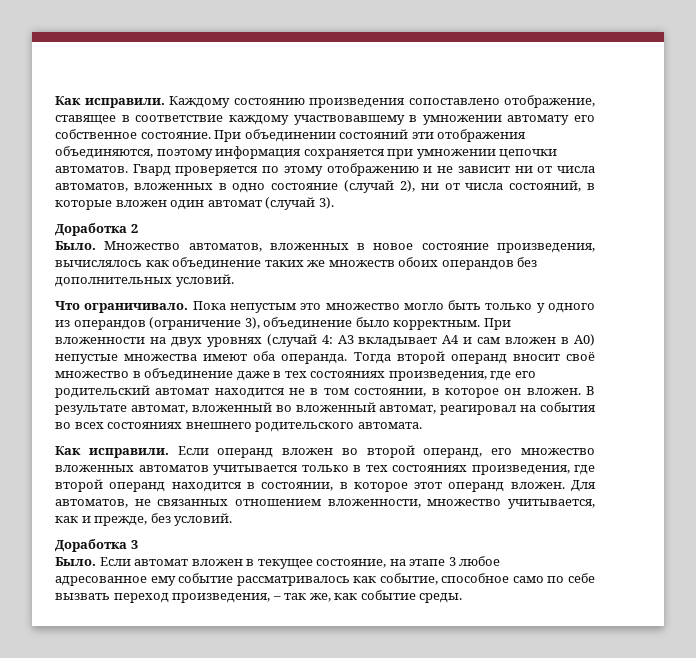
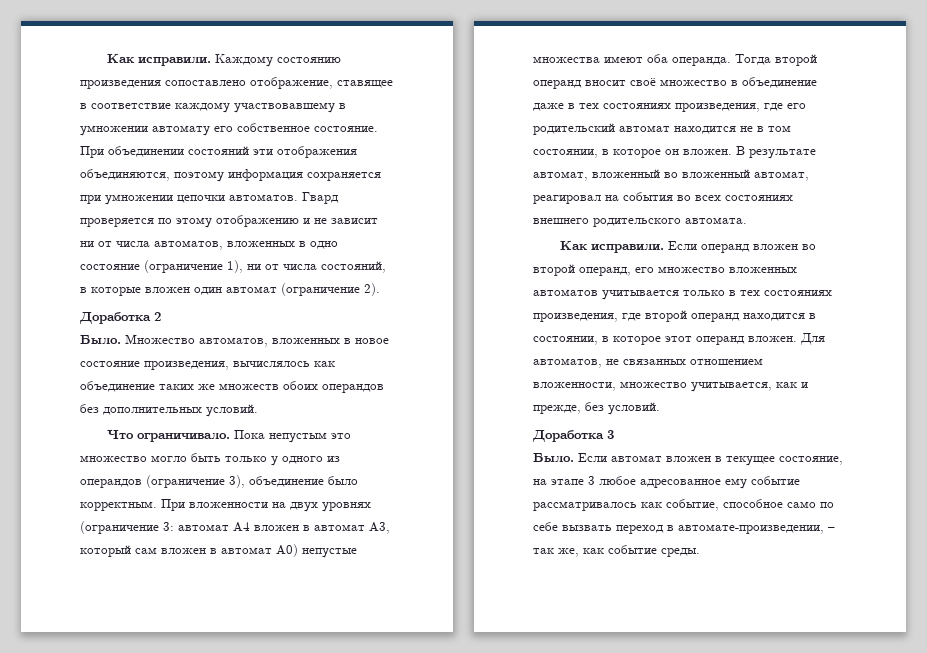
[344,180,415,193] (случай 2), -> [144,260,243,273] (ограничение 1),
[265,197,334,210] (случай 3). -> [281,283,380,296] (ограничение 2).
[266,334,473,347] (случай 4: A3 вкладывает A4 и -> [80,521,390,534] [80,545,131,557] (ограничение 3: автомат A4 вложен в автомат A3, который
(570, 340) none -> [221,547,272,554] автомат
[172,593,271,603] произведения, -> [667,524,824,534] в автомате-произведении,

